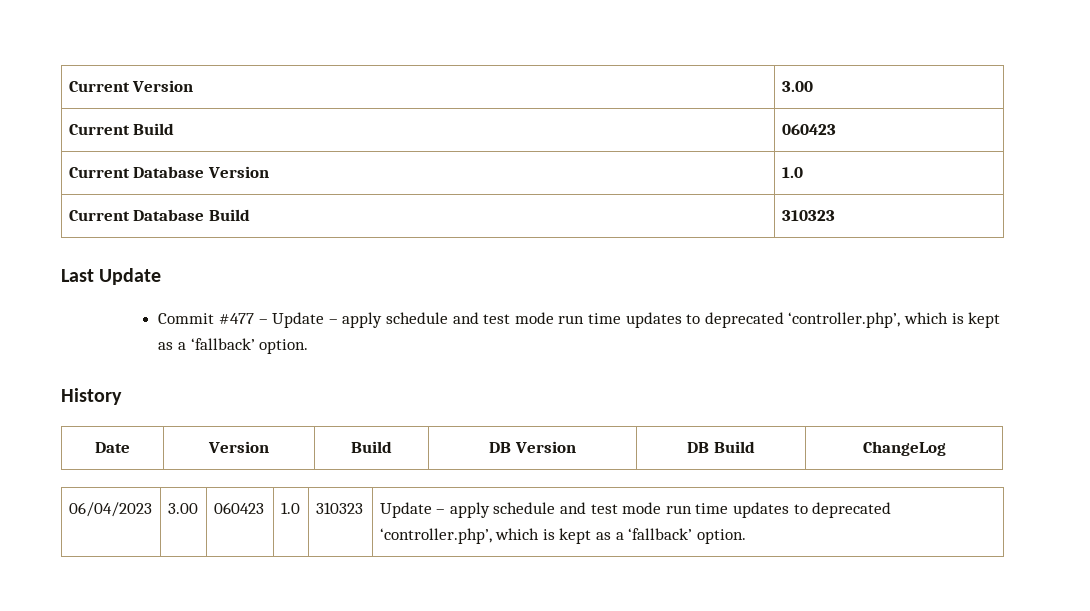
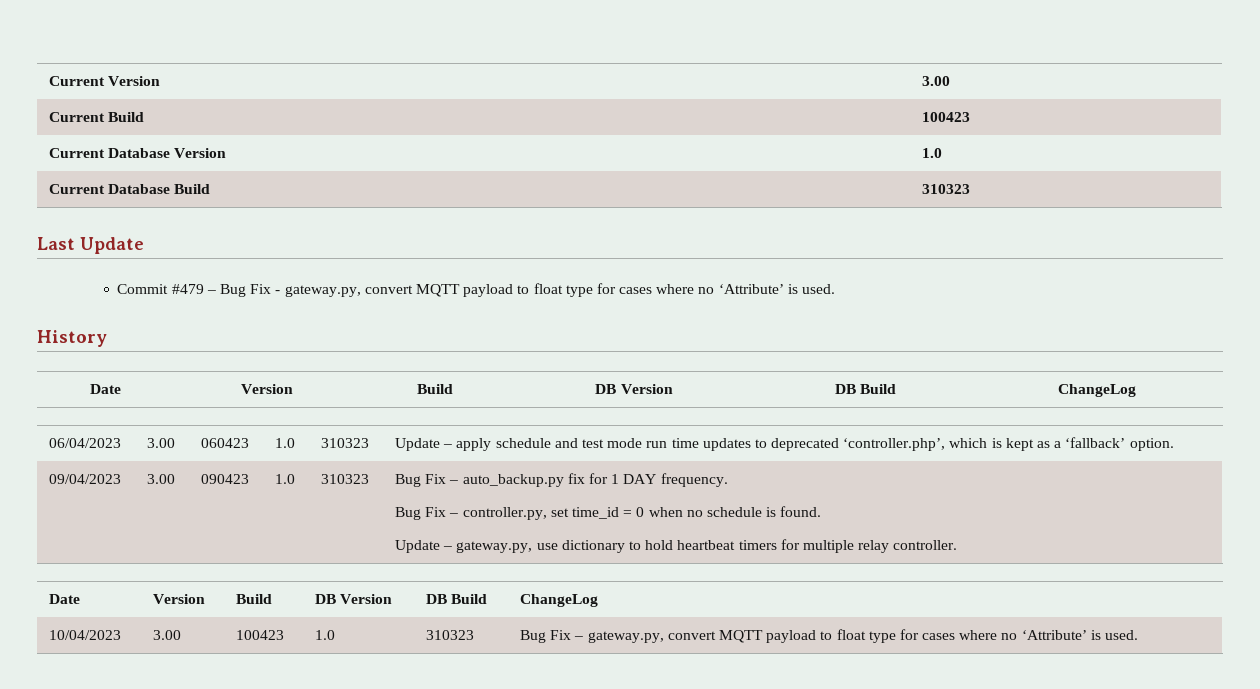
[781,124,836,135] 060423 -> [922,112,971,122] 100423
[219,312,1001,328] [158,338,309,354] #477 – Update – apply schedule and test mode run time updates to deprecated ‘controller.php’, which is kept as a ‘fallback’ option. -> [171,283,835,297] #479 – Bug Fix - gateway.py, convert MQTT payload to float type for cases where no ‘Attribute’ is used.
(746, 536) none -> [49,474,122,484] [147,474,176,484] [201,474,250,484] [275,474,296,484] [321,474,370,484] [395,473,728,487] [395,506,822,520] [395,539,958,553] [49,594,81,604] [153,594,206,604] [236,594,273,604] [315,594,393,604] [426,594,488,604] [520,594,599,607] [49,630,122,640] [153,630,182,640] [236,630,285,640] [315,630,336,640] [426,630,475,640] [520,629,1139,643] // 09/04/2023 | 3.00 | 090423 | 1.0 | 310323 | Bug Fix – auto_backup.py fix for 1 DAY frequency. // Bug Fix – controller.py, set time_id = 0 when no schedule is found. // Update – gateway.py, use dictionary to hold heartbeat timers for multiple relay controller. // Date | Version | Build | DB Version | DB Build | ChangeLog // 10/04/2023 | 3.00 | 100423 | 1.0 | 310323 | Bug Fix – gateway.py, convert MQTT payload to float type for cases where no ‘Attribute’ is used.

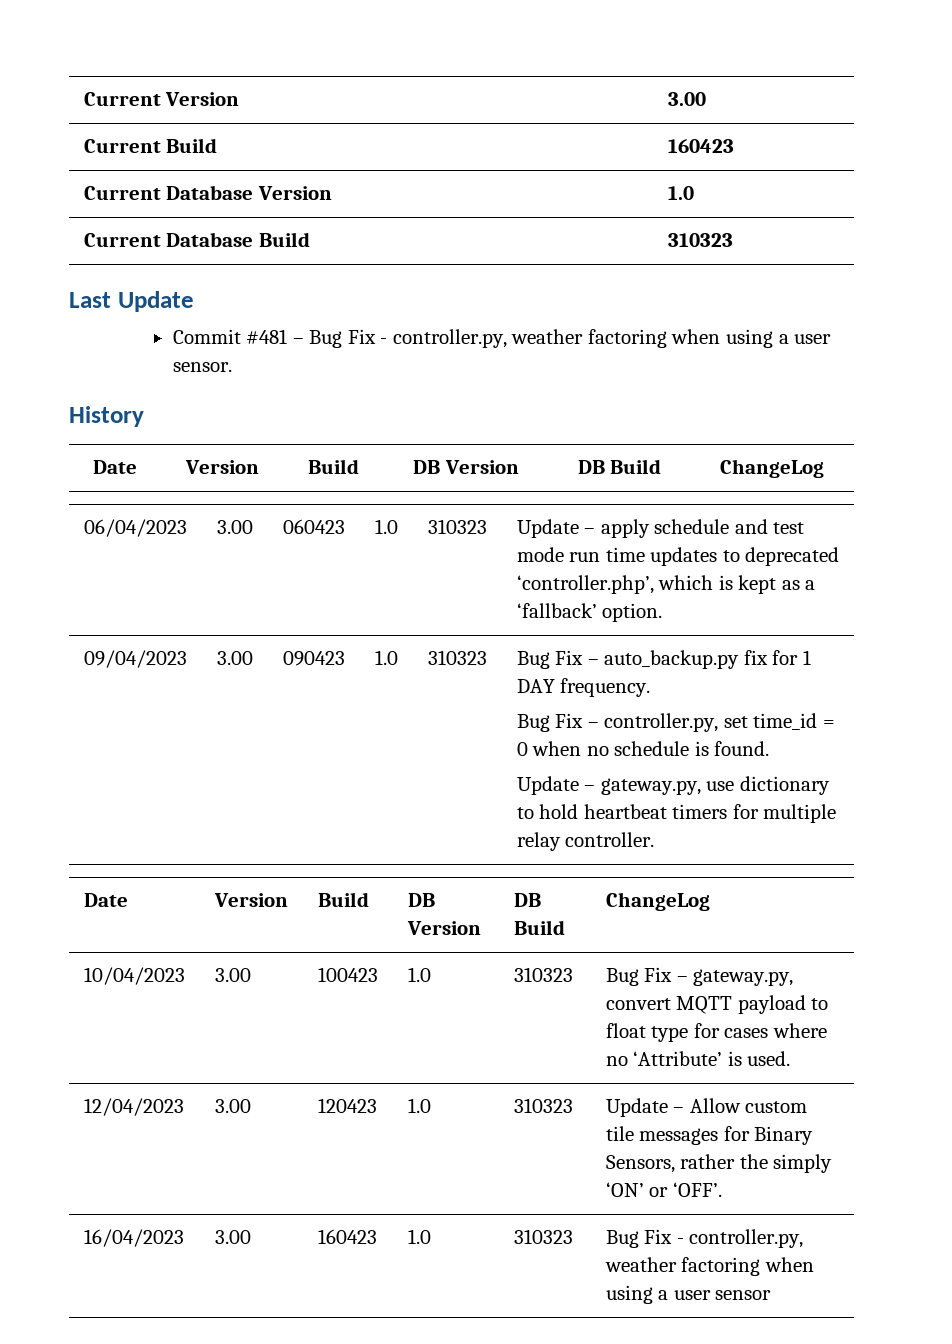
[922,112,971,122] 100423 -> [667,139,734,153] 160423
[171,284,204,294] #479 -> [246,329,288,344] #481
[284,283,835,297] gateway.py, convert MQTT payload to float type for cases where no ‘Attribute’ is used. -> [392,329,832,348] [172,362,232,372] controller.py, weather factoring when using a user sensor.
(1139, 635) none -> [83,1098,184,1116] [214,1099,251,1113] [317,1098,377,1113] [407,1098,431,1113] [513,1098,573,1113] [605,1098,808,1117] [605,1126,814,1145] [605,1154,833,1173] [605,1182,722,1197] [83,1229,184,1247] [214,1230,251,1244] [317,1229,377,1244] [407,1229,431,1244] [513,1229,573,1244] [605,1229,804,1248] [604,1257,814,1276] [605,1285,772,1304] // 12/04/2023 | 3.00 | 120423 | 1.0 | 310323 | Update – Allow custom tile messages for Binary Sensors, rather the simply ‘ON’ or ‘OFF’. // 16/04/2023 | 3.00 | 160423 | 1.0 | 310323 | Bug Fix - controller.py, weather factoring when using a user sensor

